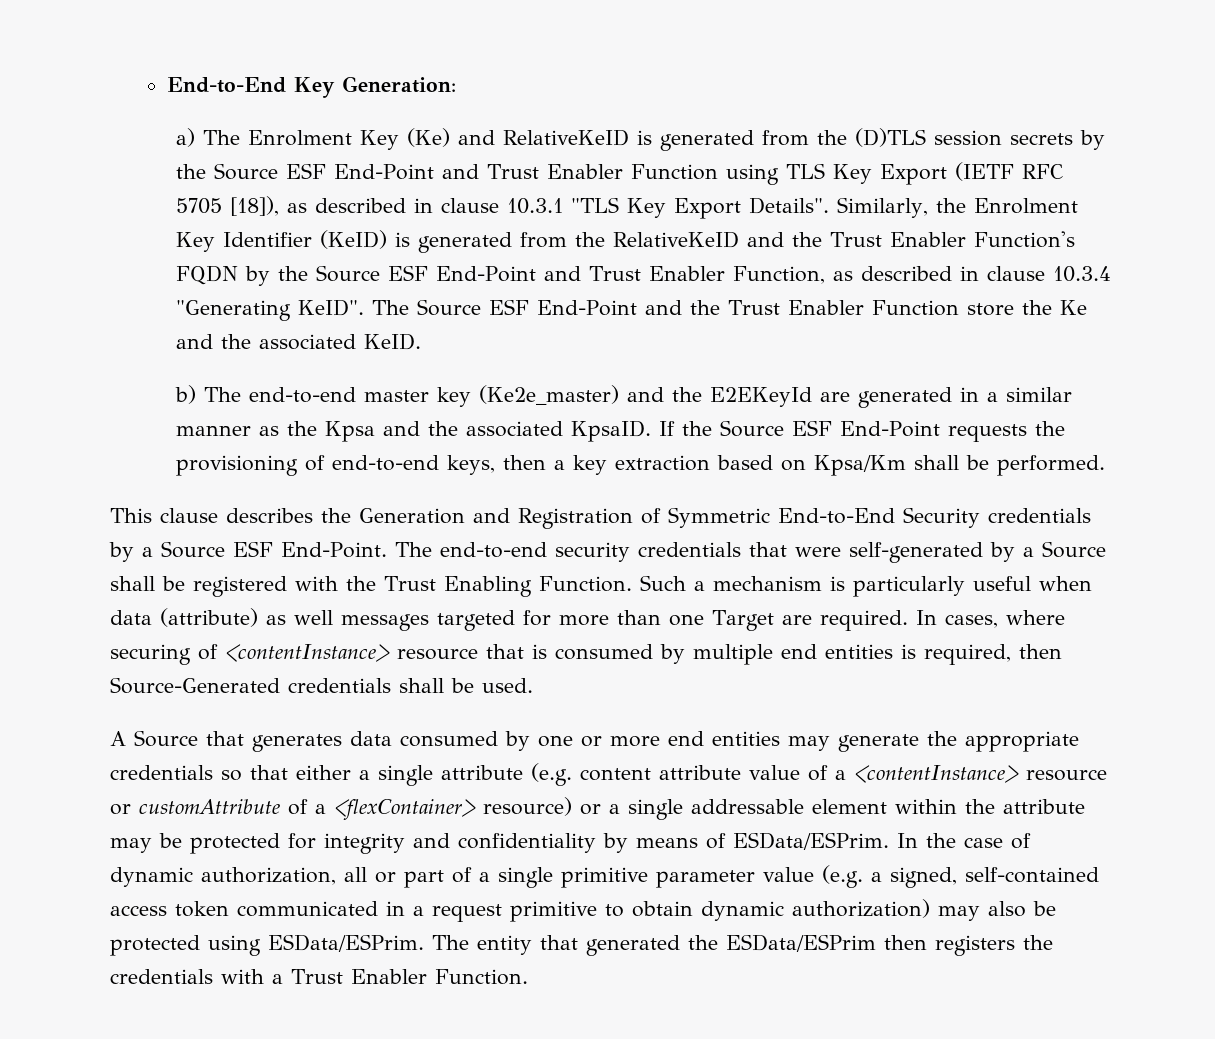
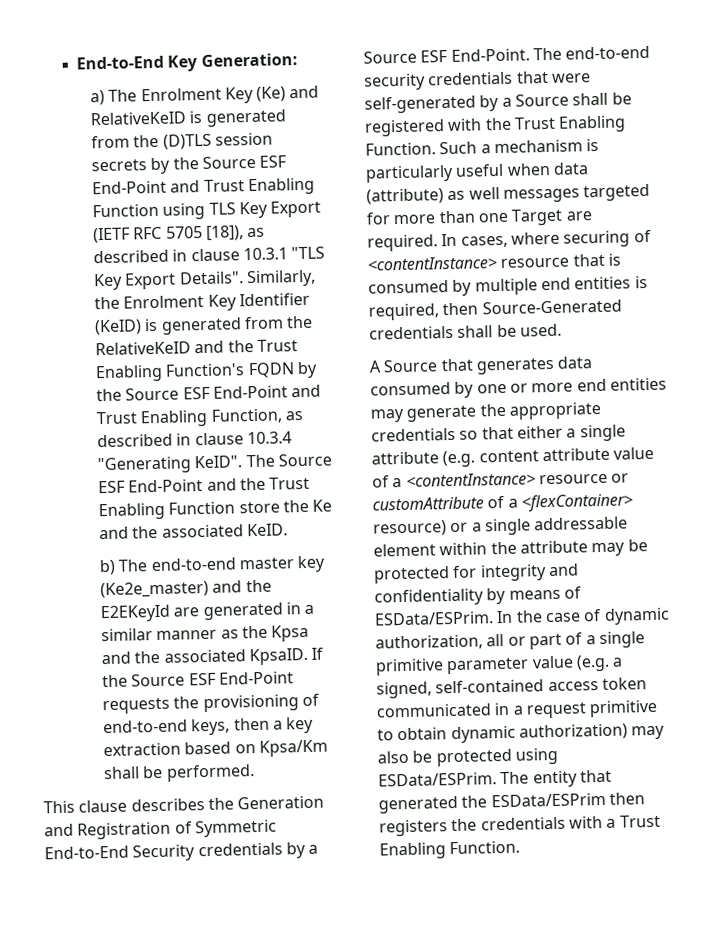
[547,164,624,179] Enabler -> [247,177,315,196] Enabling
[890,232,967,247] Enabler -> [94,364,163,383] Enabling
[649,266,726,281] Enabler -> [140,409,209,428] Enabling
[788,300,865,315] Enabler -> [97,502,165,521] Enabling
[350,969,427,984] Enabler -> [379,842,446,860] Enabling

